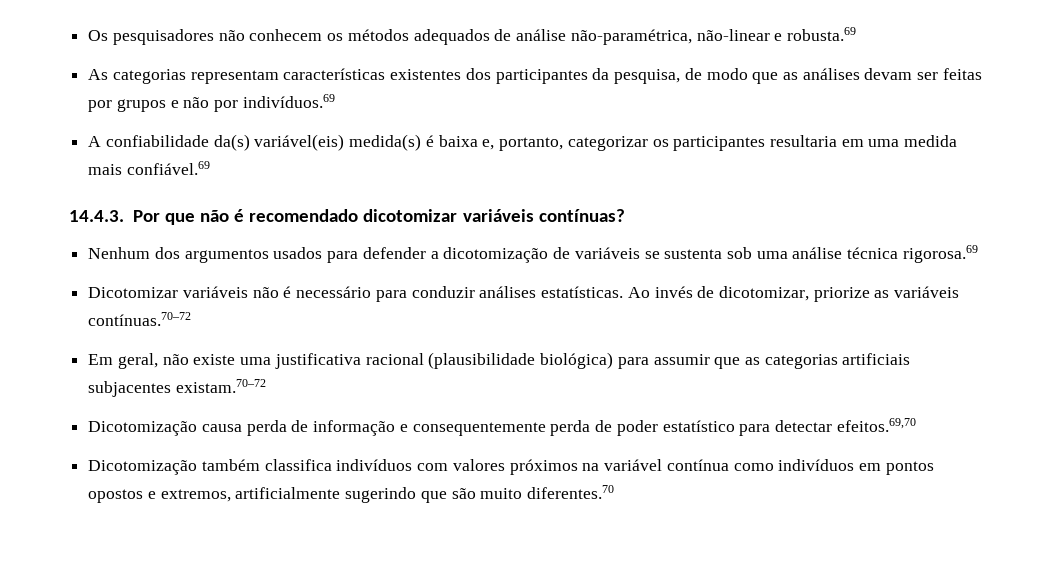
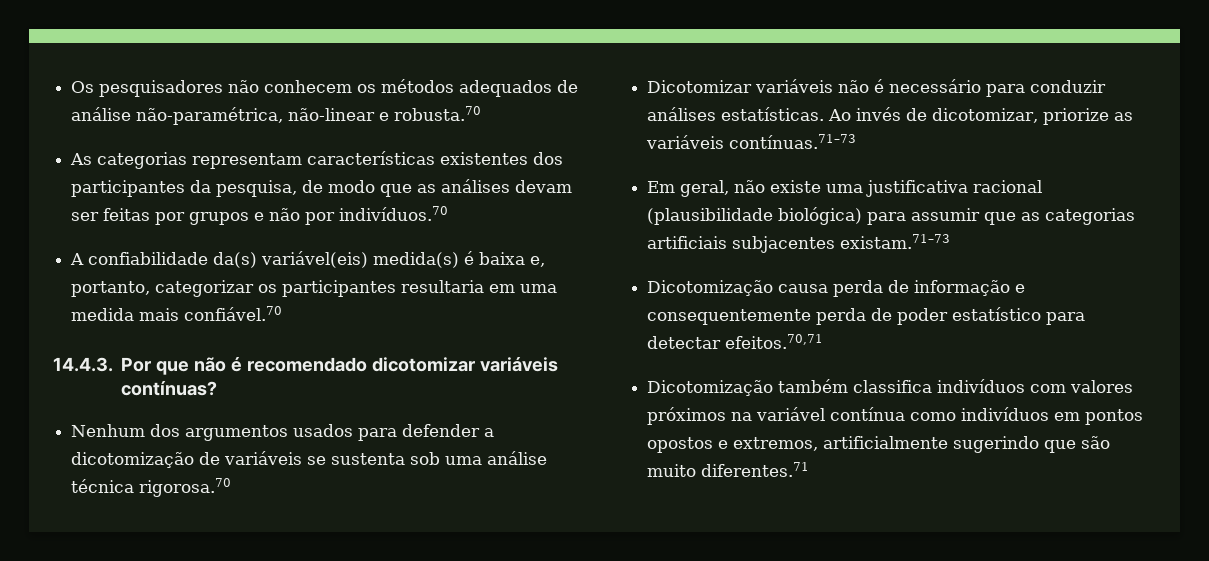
[786,27,856,41] robusta.69 -> [394,106,482,121] robusta.70
[242,94,335,108] indivíduos.69 -> [339,206,449,221] indivíduos.70
[126,161,210,175] confiável.69 -> [184,306,283,321] confiável.70
[902,245,978,263] rigorosa.69 -> [139,478,232,497] rigorosa.70
[88,312,192,326] contínuas.70–72 -> [729,134,857,149] contínuas.71–73
[175,379,266,393] existam.70–72 -> [840,234,951,249] existam.71–73
[836,418,916,432] efeitos.69,70 -> [725,334,824,349] efeitos.70,71
[527,485,615,499] diferentes.70 -> [701,462,810,477] diferentes.71

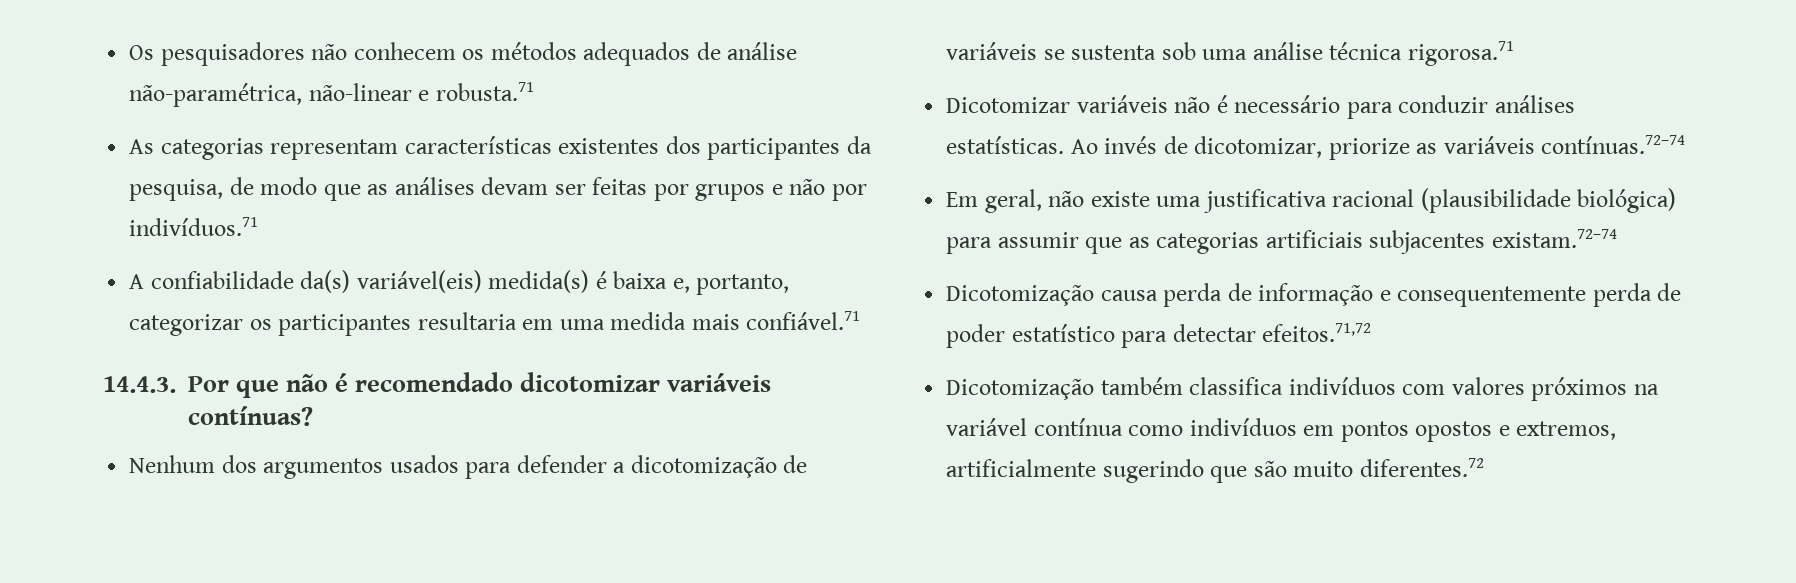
[394,106,482,121] robusta.70 -> [435,82,534,101] robusta.71
[339,206,449,221] indivíduos.70 -> [129,217,259,236] indivíduos.71
[184,306,283,321] confiável.70 -> [746,311,861,330] confiável.71
[139,478,232,497] rigorosa.70 -> [1407,41,1514,66] rigorosa.71
[729,134,857,149] contínuas.71–73 -> [1541,135,1686,154] contínuas.72–74
[840,234,951,249] existam.71–73 -> [1491,229,1617,248] existam.72–74
[725,334,824,349] efeitos.70,71 -> [1262,323,1372,342] efeitos.71,72
[701,462,810,477] diferentes.71 -> [1359,458,1484,477] diferentes.72

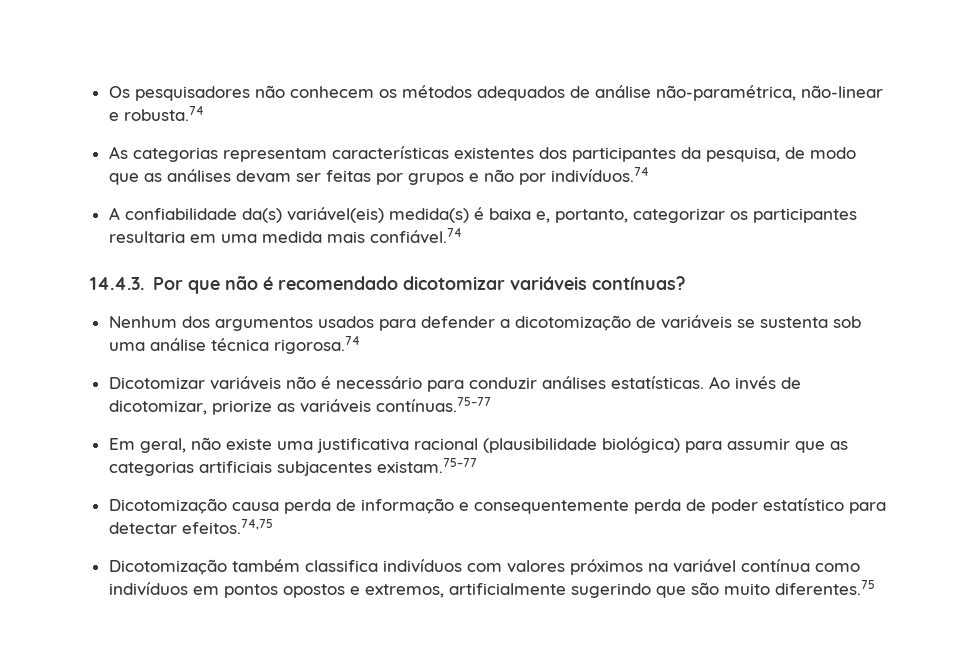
[435,82,534,101] robusta.71 -> [123,106,204,121] robusta.74
[129,217,259,236] indivíduos.71 -> [550,167,649,183] indivíduos.74
[746,311,861,330] confiável.71 -> [369,228,462,244] confiável.74
[1407,41,1514,66] rigorosa.71 -> [273,336,360,354] rigorosa.74
[1541,135,1686,154] contínuas.72–74 -> [375,397,491,412] contínuas.75–77
[1491,229,1617,248] existam.72–74 -> [376,458,477,473] existam.75–77
[1262,323,1372,342] efeitos.71,72 -> [181,519,273,534] efeitos.74,75
[1359,458,1484,477] diferentes.72 -> [774,580,875,595] diferentes.75

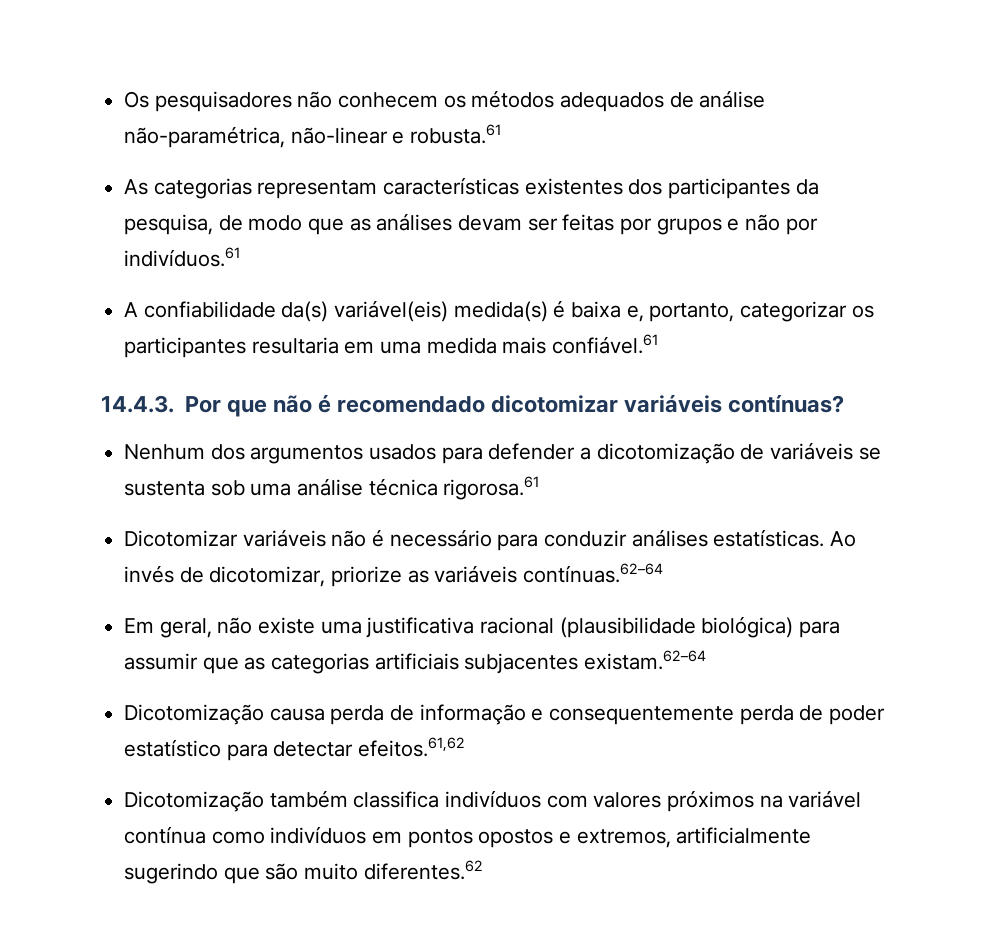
[123,106,204,121] robusta.74 -> [410,124,502,144] robusta.61
[550,167,649,183] indivíduos.74 -> [124,247,241,267] indivíduos.61
[369,228,462,244] confiável.74 -> [552,334,659,354] confiável.61
[273,336,360,354] rigorosa.74 -> [443,476,540,500] rigorosa.61
[375,397,491,412] contínuas.75–77 -> [523,563,664,583] contínuas.62–64
[376,458,477,473] existam.75–77 -> [584,650,707,670] existam.62–64
[181,519,273,534] efeitos.74,75 -> [358,737,466,757] efeitos.61,62
[774,580,875,595] diferentes.75 -> [363,860,483,880] diferentes.62

